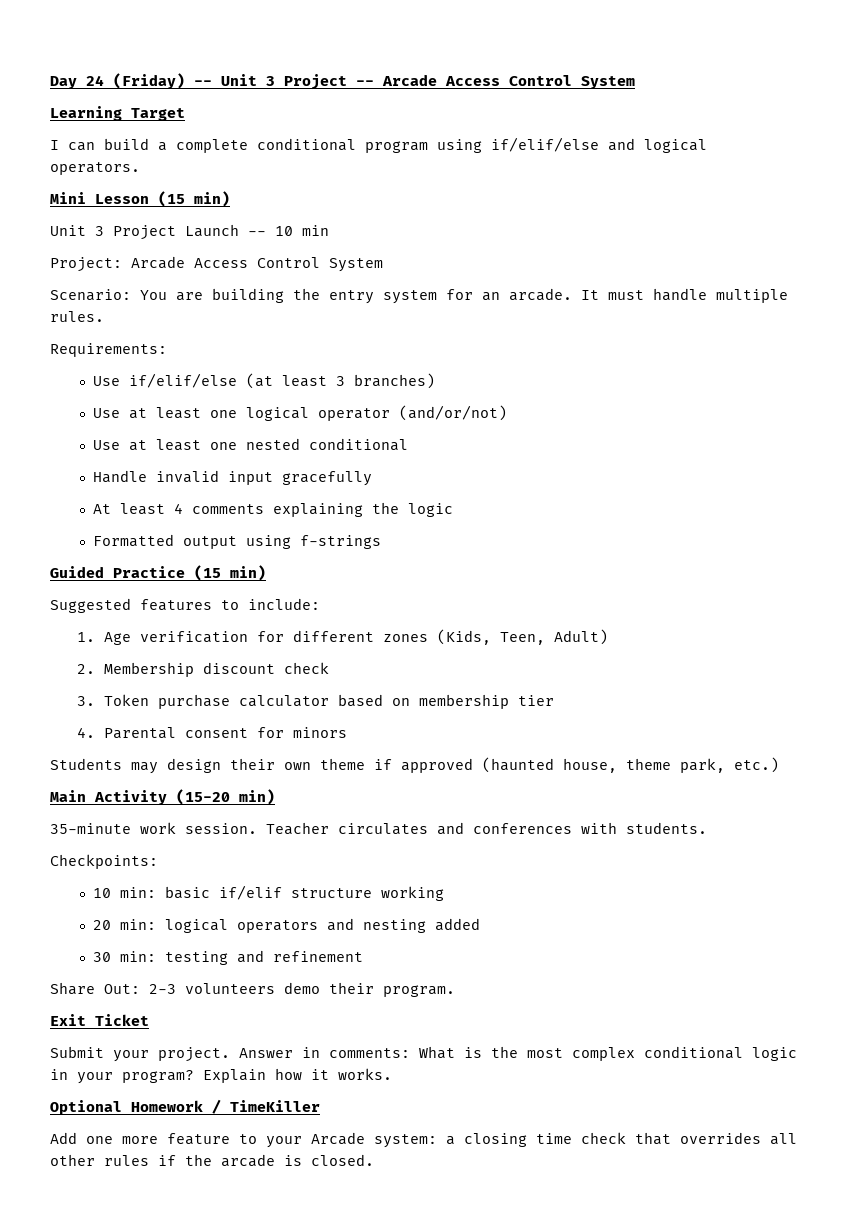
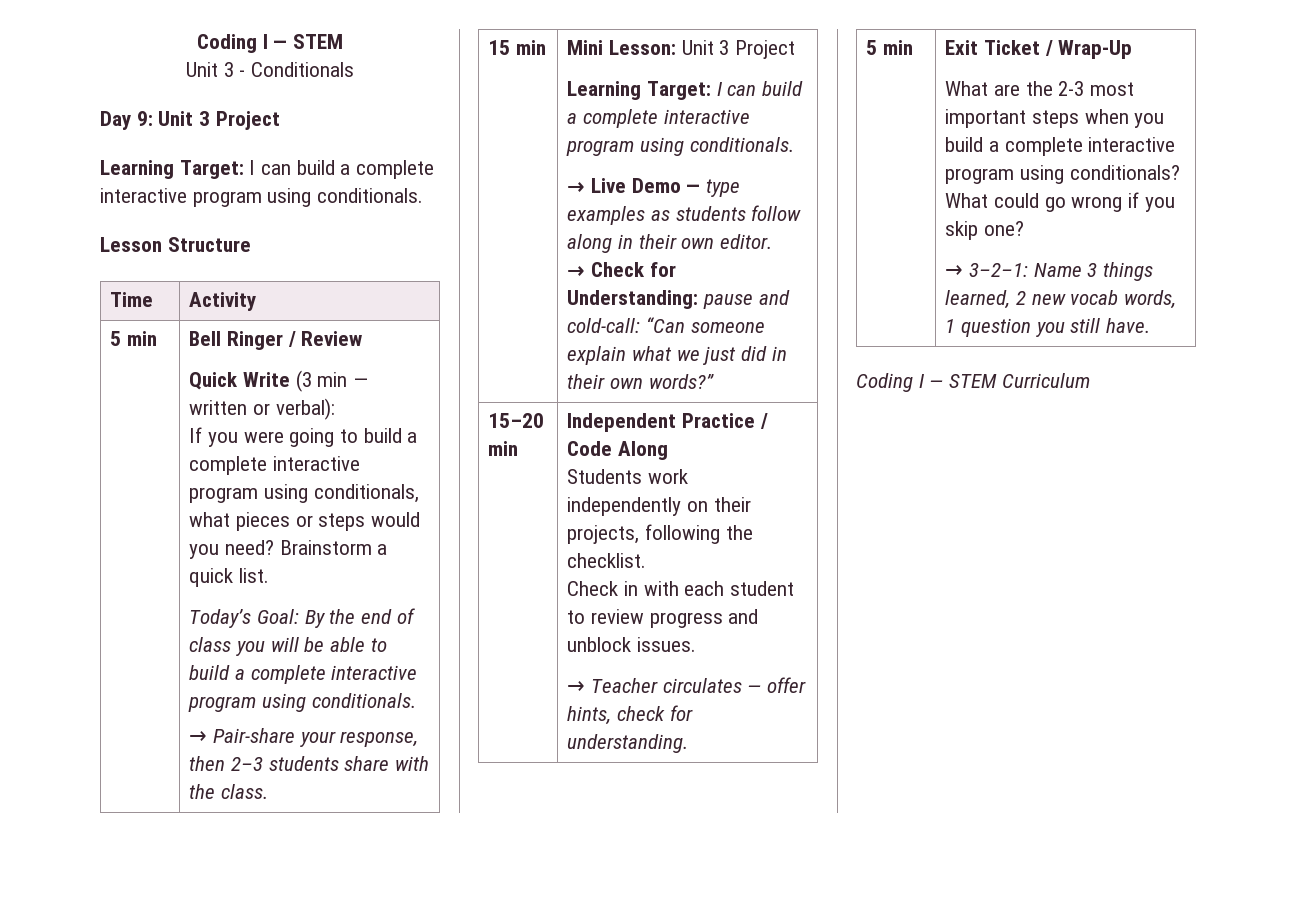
[50,73,635,90] [50,106,185,121] [50,137,707,153] [50,162,140,175] [50,191,230,207] [50,224,329,240] [50,256,383,272] [50,288,788,304] [50,311,104,322] [50,343,167,357] [92,373,435,389] [92,405,507,421] [92,438,408,451] [92,470,372,486] [92,502,453,517] [92,534,381,549] [50,565,266,581] [50,598,320,613] [77,629,609,645] [77,662,330,677] [77,694,555,709] [77,727,348,739] [50,757,779,774] [50,789,275,805] [50,822,707,835] [50,854,158,869] [92,885,444,901] [92,918,480,933] [92,950,363,965] [50,982,455,997] [50,1014,149,1026] [50,1046,797,1062] [50,1068,392,1084] [50,1099,320,1115] [50,1132,797,1148] [50,1154,374,1167] Day 24 (Friday) -- Unit 3 Project -- Arcade Access Control System // Learning Target // I can build a complete conditional program using if/elif/else and logical operators. // Mini Lesson (15 min) // Unit 3 Project Launch -- 10 min // Project: Arcade Access Control System // Scenario: You are building the entry system for an arcade. It must handle multiple rules. // Requirements: // Use if/elif/else (at least 3 branches) // Use at least one logical operator (and/or/not) // Use at least one nested conditional // Handle invalid input gracefully // At least 4 comments explaining the logic // Formatted output using f-strings // Guided Practice (15 min) // Suggested features to include: // 1. Age verification for different zones (Kids, Teen, Adult) // 2. Membership discount check // 3. Token purchase calculator based on membership tier // 4. Parental consent for minors // Students may design their own theme if approved (haunted house, theme park, etc.) // Main Activity (15-20 min) // 35-minute work session. Teacher circulates and conferences with students. // Checkpoints: // 10 min: basic if/elif structure working // 20 min: logical operators and nesting added // 30 min: testing and refinement // Share Out: 2-3 volunteers demo their program. // Exit Ticket // Submit your project. Answer in comments: What is the most complex conditional logic in your program? Explain how it works. // Optional Homework / TimeKiller // Add one more feature to your Arcade system: a closing time check that overrides all other rules if the arcade is closed. -> [196,34,344,53] [185,62,355,77] [100,111,280,130] [100,160,435,179] [100,188,424,207] [100,237,251,252] [110,292,154,307] [189,292,257,311] [110,331,158,346] [189,331,363,350] [189,370,369,392] [189,398,335,420] [189,427,418,447] [189,456,361,475] [189,484,419,503] [189,512,421,531] [189,540,388,559] [189,568,270,587] [189,608,415,628] [189,637,387,656] [189,665,418,684] [188,693,416,712] [189,728,419,747] [189,756,430,771] [189,784,269,799] [488,40,547,55] [567,40,796,59] [567,81,804,100] [567,109,750,128] [566,137,794,156] [567,178,741,197] [567,205,802,225] [567,234,773,253] [567,262,676,277] [567,290,790,309] [567,317,765,333] [567,346,787,365] [567,374,714,389] [488,413,545,428] [488,441,519,456] [567,413,768,432] [567,441,669,460] [567,469,689,484] [567,497,751,516] [567,524,753,544] [567,553,647,568] [567,581,795,596] [567,609,759,628] [567,637,697,652] [567,677,807,693] [567,705,693,725] [567,734,689,753] [866,40,914,55] [945,40,1133,59] [945,81,1135,96] [945,109,1165,128] [945,137,1176,156] [945,165,1180,184] [945,192,1175,212] [945,221,1025,240] [945,262,1154,281] [945,290,1177,309] [945,318,1151,337] [856,373,1090,392] Coding I — STEM // Unit 3 - Conditionals // Day 9: Unit 3 Project // Learning Target: I can build a complete interactive program using conditionals. // Lesson Structure // Time | Activity // 5 min | Bell Ringer / Review // Quick Write (3 min — written or verbal): // If you were going to build a complete interactive program using conditionals, what pieces or steps would you need? Brainstorm a quick list. // Today’s Goal: By the end of class you will be able to build a complete interactive program using conditionals. // → Pair-share your response, then 2–3 students share with the class. // 15 min | Mini Lesson: Unit 3 Project // Learning Target: I can build a complete interactive program using conditionals. // → Live Demo — type examples as students follow along in their own editor. // → Check for Understanding: pause and cold-call: “Can someone explain what we just did in their own words?” // 15–20 min | Independent Practice / Code Along // Students work independently on their projects, following the checklist. // Check in with each student to review progress and unblock issues. // → Teacher circulates — offer hints, check for understanding. // 5 min | Exit Ticket / Wrap-Up // What are the 2-3 most important steps when you build a complete interactive program using conditionals? What could go wrong if you skip one? // → 3–2–1: Name 3 things learned, 2 new vocab words, 1 question you still have. // Coding I — STEM Curriculum

